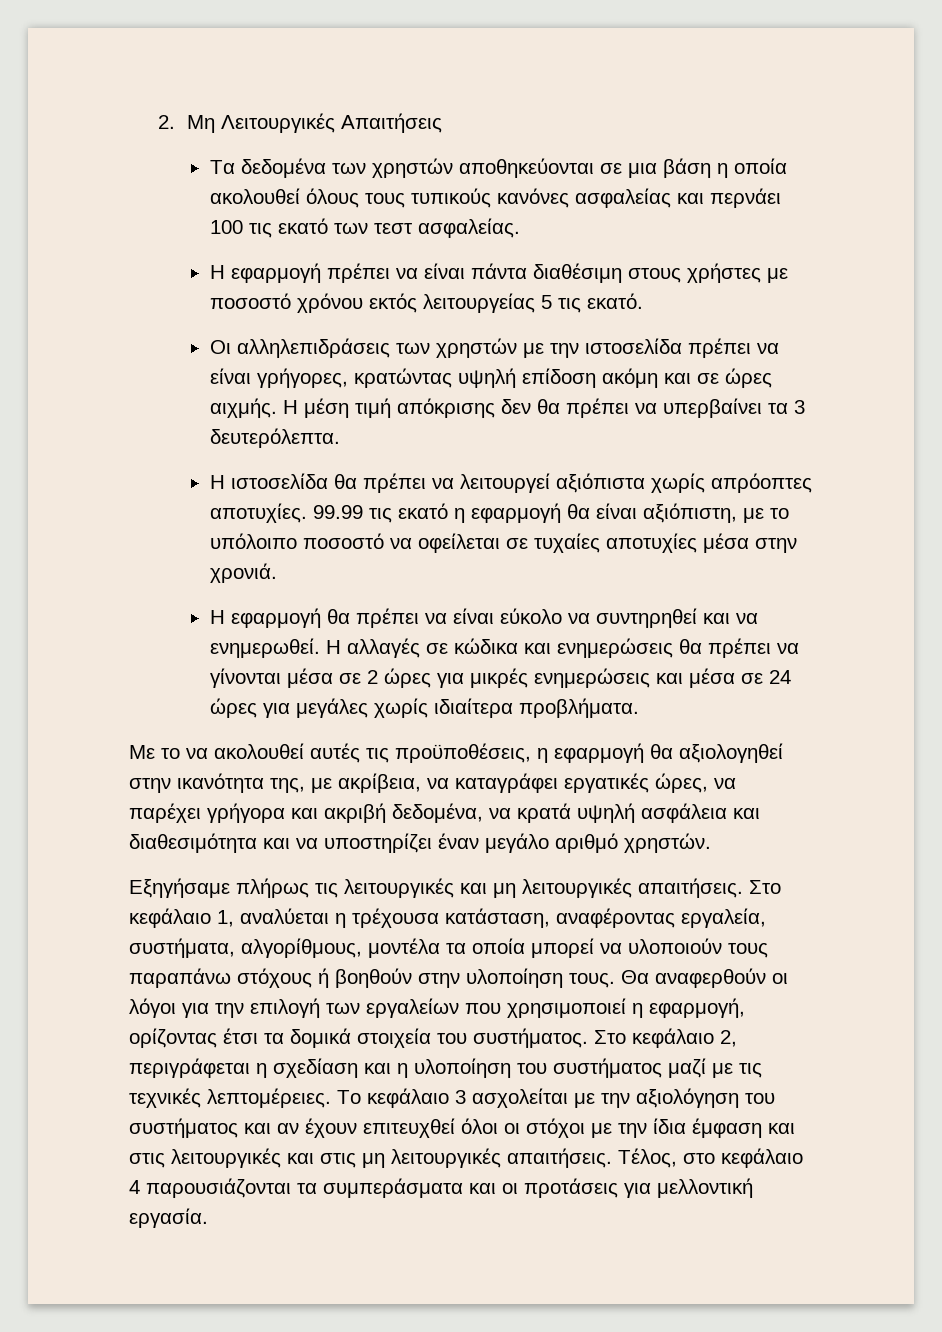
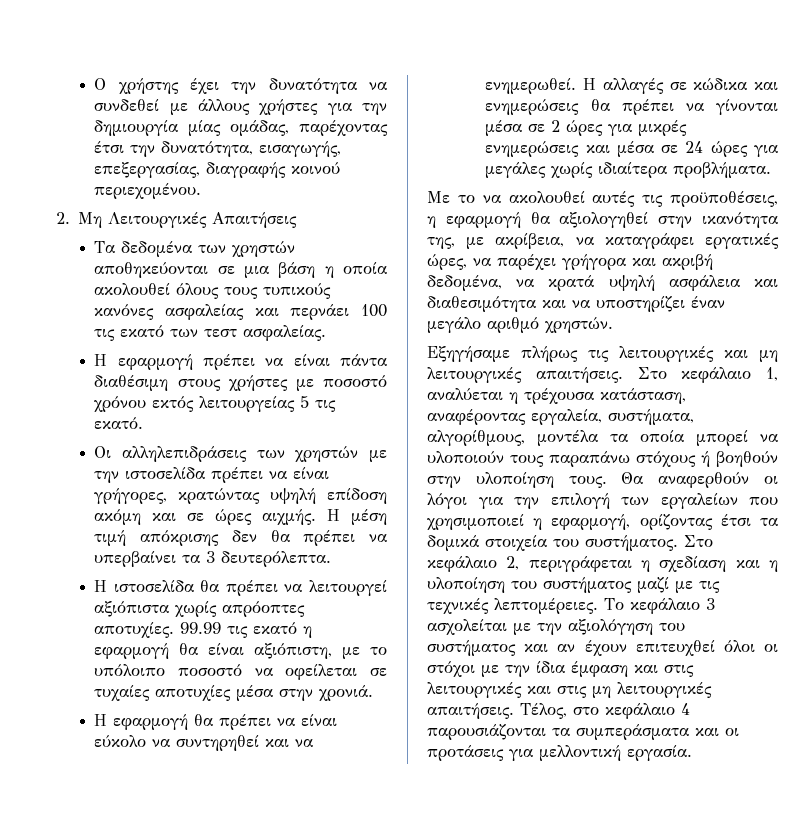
(158, 122) none -> [94,78,387,94] [94,99,387,115] [94,120,388,136] [94,141,342,157] [94,162,341,178] [94,183,202,199] Ο χρήστης έχει την δυνατότητα να συνδεθεί με άλλους χρήστες για την δημιουργία μίας ομάδας, παρέχοντας έτσι την δυνατότητα, εισαγωγής, επεξεργασίας, διαγραφής κοινού περιεχομένου. //

